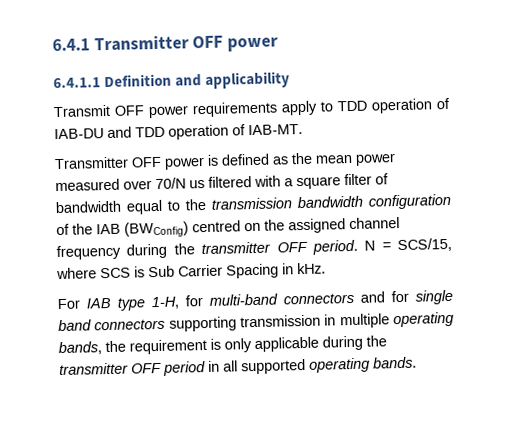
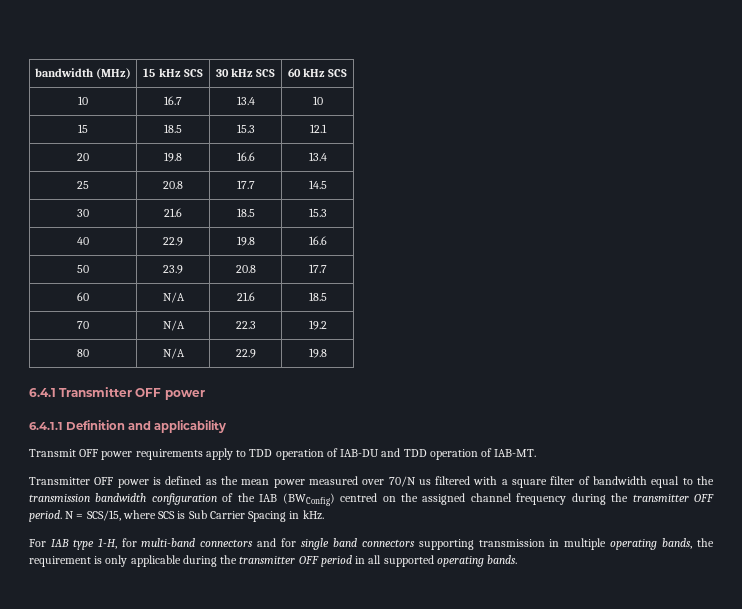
(52, 45) none -> [34,68,132,79] [143,68,203,77] [215,68,276,77] [287,68,348,77] [78,96,88,105] [164,96,182,105] [236,96,255,105] [312,96,323,105] [78,124,88,133] [164,124,182,133] [236,124,255,133] [309,124,327,133] [77,153,89,161] [164,152,182,162] [236,152,255,161] [308,152,327,161] [77,181,89,189] [163,181,183,189] [236,180,255,189] [308,180,327,189] [77,209,89,217] [164,208,182,217] [236,208,255,217] [308,208,327,217] [77,237,89,245] [163,237,183,246] [236,236,255,246] [308,236,327,245] [77,265,89,273] [163,265,183,274] [235,265,256,273] [308,264,327,273] [77,292,89,301] [162,292,185,303] [236,292,255,301] [308,292,327,301] [77,321,89,329] [162,320,185,331] [235,321,256,329] [308,320,327,330] [77,349,89,357] [162,348,185,359] [235,349,256,358] [308,348,327,358] bandwidth (MHz) | 15 kHz SCS | 30 kHz SCS | 60 kHz SCS // 10 | 16.7 | 13.4 | 10 // 15 | 18.5 | 15.3 | 12.1 // 20 | 19.8 | 16.6 | 13.4 // 25 | 20.8 | 17.7 | 14.5 // 30 | 21.6 | 18.5 | 15.3 // 40 | 22.9 | 19.8 | 16.6 // 50 | 23.9 | 20.8 | 17.7 // 60 | N/A | 21.6 | 18.5 // 70 | N/A | 22.3 | 19.2 // 80 | N/A | 22.9 | 19.8 //

